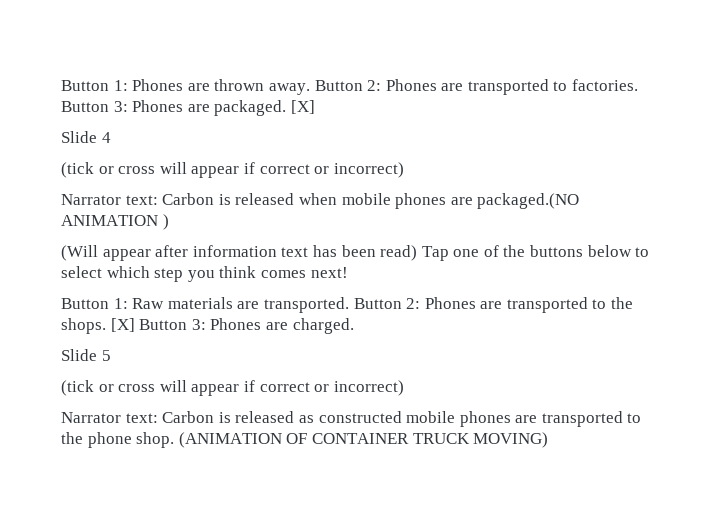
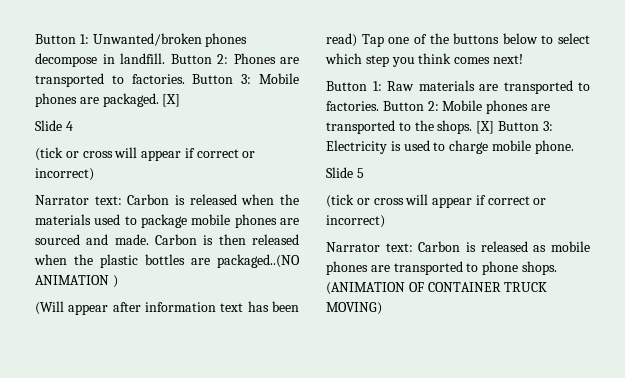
[61,79,310,95] Button 1: Phones are thrown away. -> [35,33,248,47] [35,53,165,67] Button 1: Unwanted/broken phones decompose in landfill.
[132,100,184,112] Phones -> [259,73,299,84] [35,93,77,107] Mobile phones
[341,193,580,209] mobile phones are packaged.(NO -> [279,194,299,205] [35,214,299,228] [35,234,299,245] [34,254,300,268] the materials used to package mobile phones are sourced and made. Carbon is then released when the plastic bottles are packaged..(NO
[263,297,476,313] transported. Button 2: Phones -> [503,80,590,94] [326,100,529,114] transported to factories. Button 2: Mobile phones
[210,318,354,334] Phones are charged. -> [326,140,574,154] Electricity is used to charge mobile phone.
[318,411,402,423] constructed -> (547, 248) none
[61,432,175,448] the phone shop. -> [482,261,557,275] phone shops.

